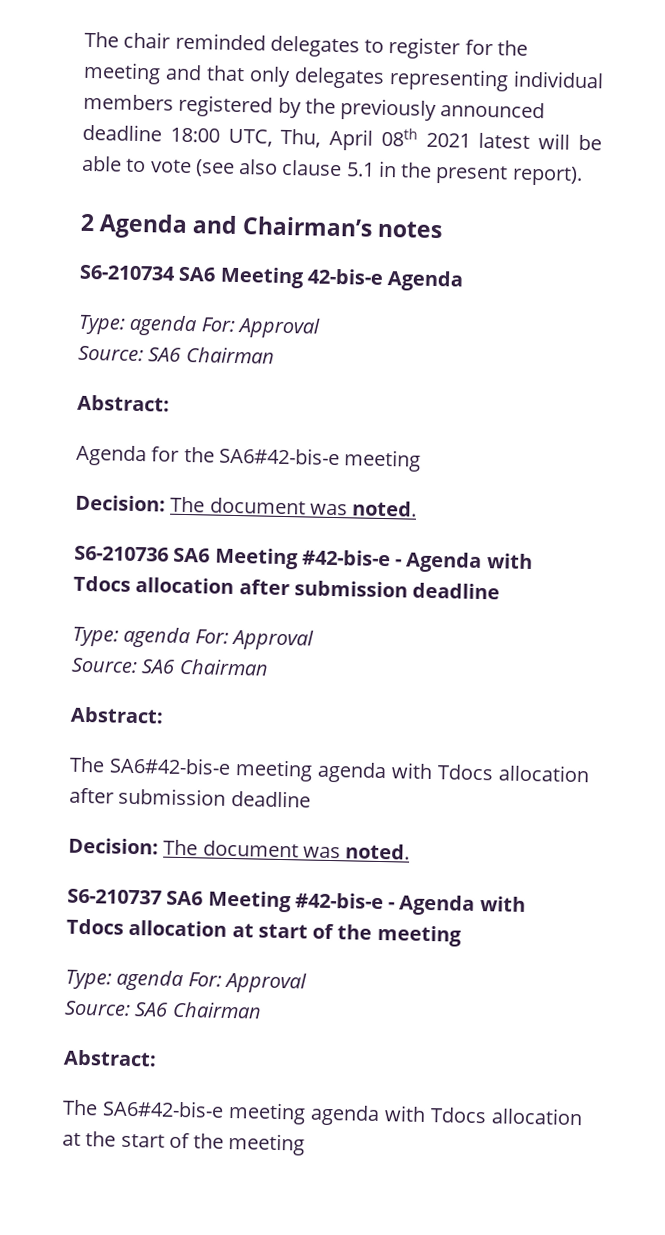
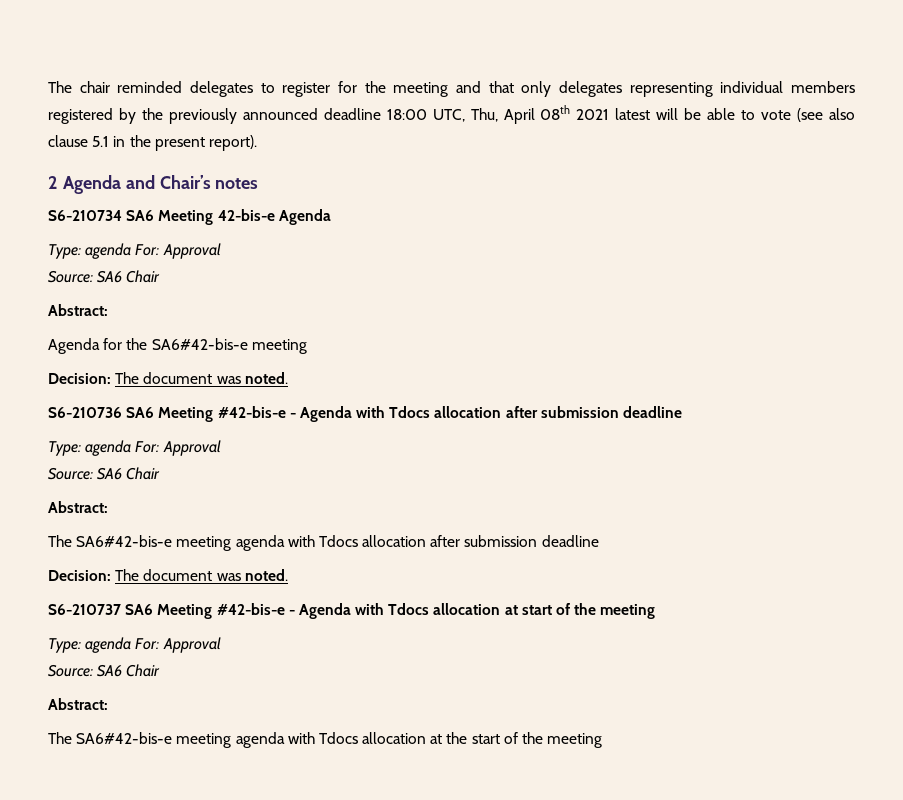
[242,216,374,237] Chairman’s -> [159,175,211,189] Chair’s
[185,346,275,364] Chairman -> [126,270,161,283] Chair
[178,658,269,676] Chairman -> [126,467,161,480] Chair
[171,1001,262,1019] Chairman -> [126,664,161,677] Chair

